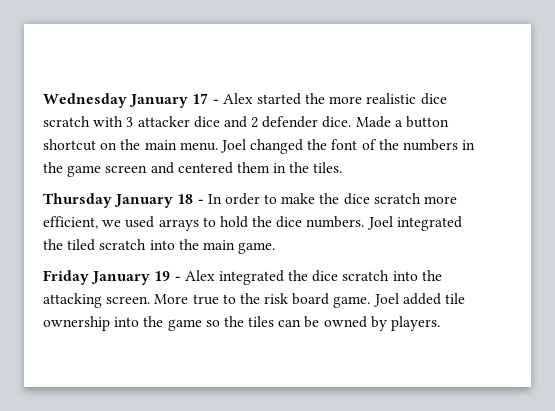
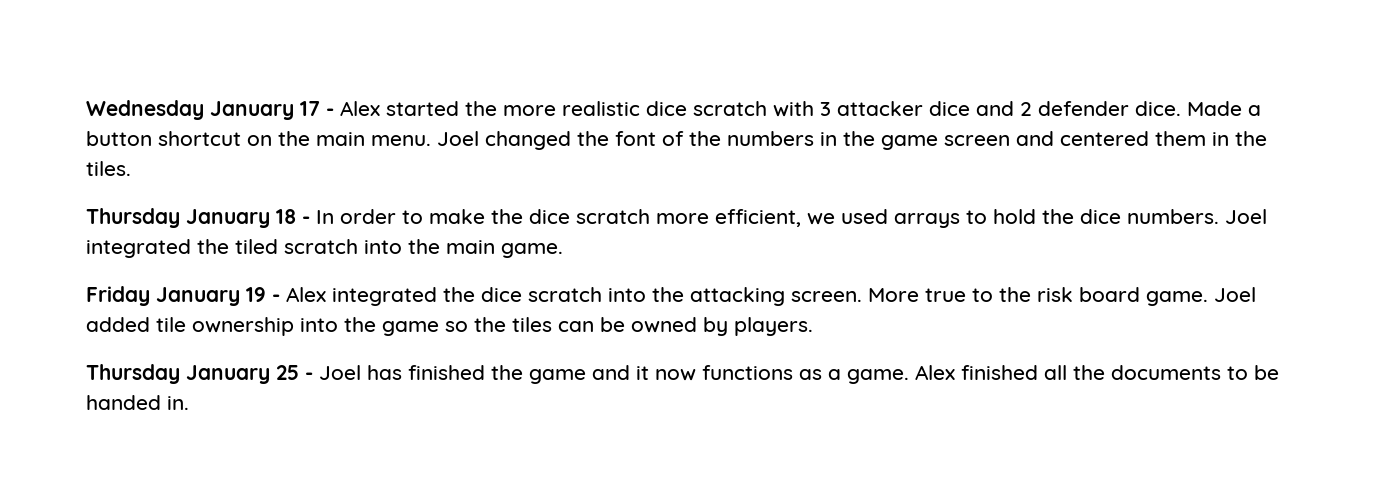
(441, 323) none -> [86,364,1279,384] [86,395,189,410] // Thursday January 25 - Joel has finished the game and it now functions as a game. Alex finished all the documents to be handed in.

